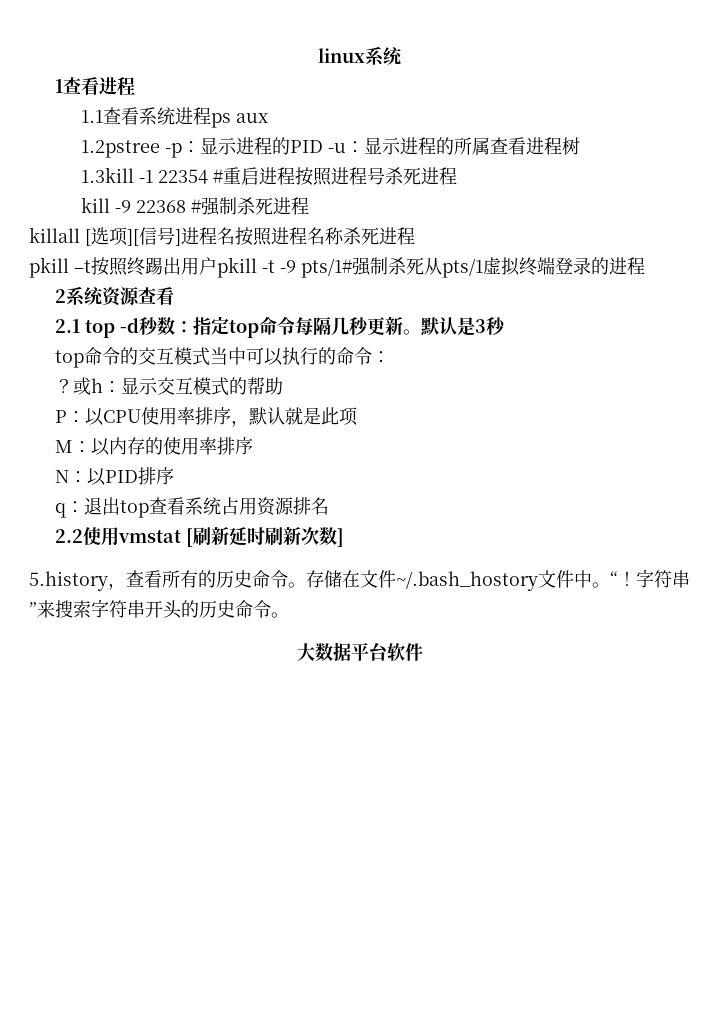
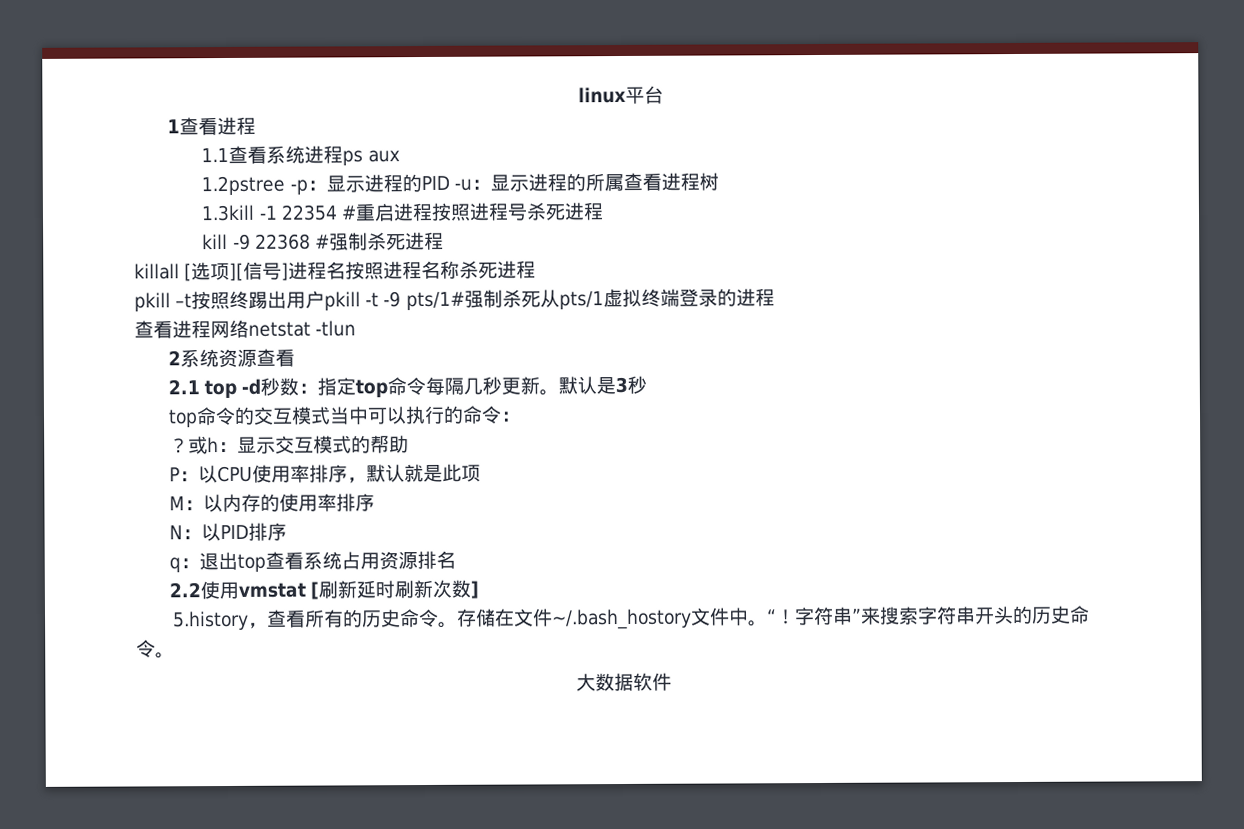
[365,46,402,66] 系统 -> [624,85,664,104] 平台
(645, 266) none -> [134,319,357,339] // 查看进程网络netstat -tlun
[350,642,388,661] 平台 -> (634, 682) none

